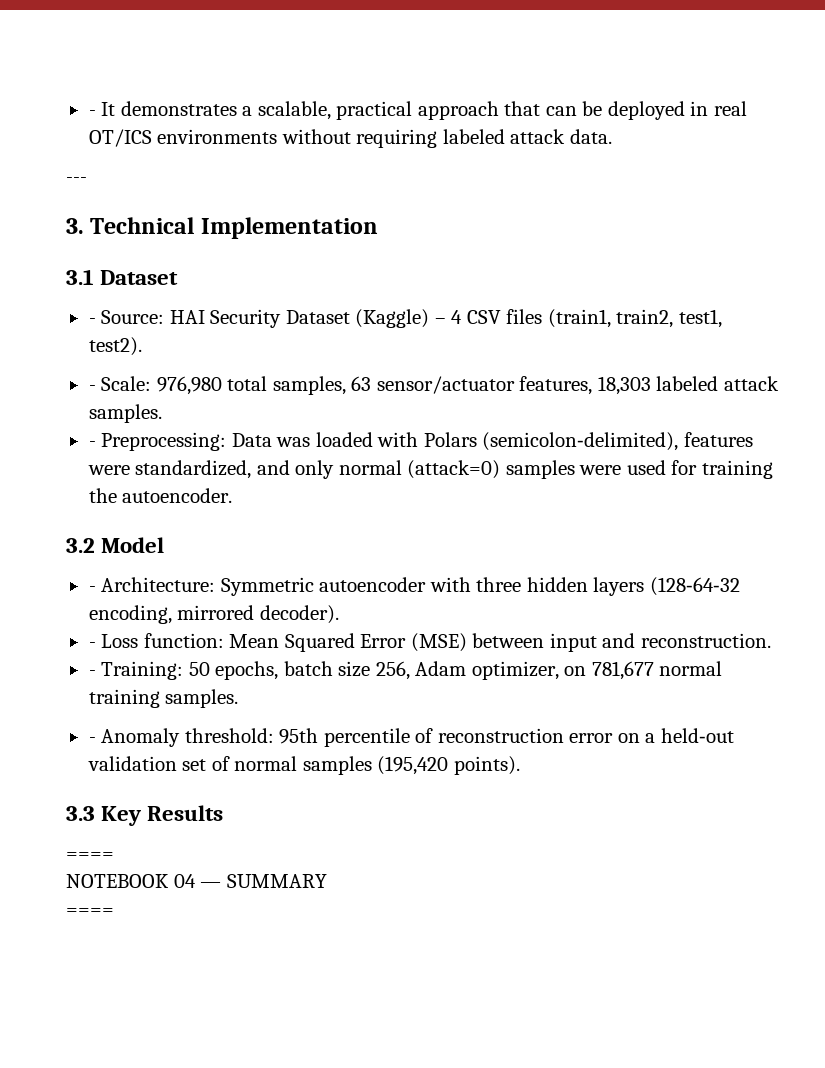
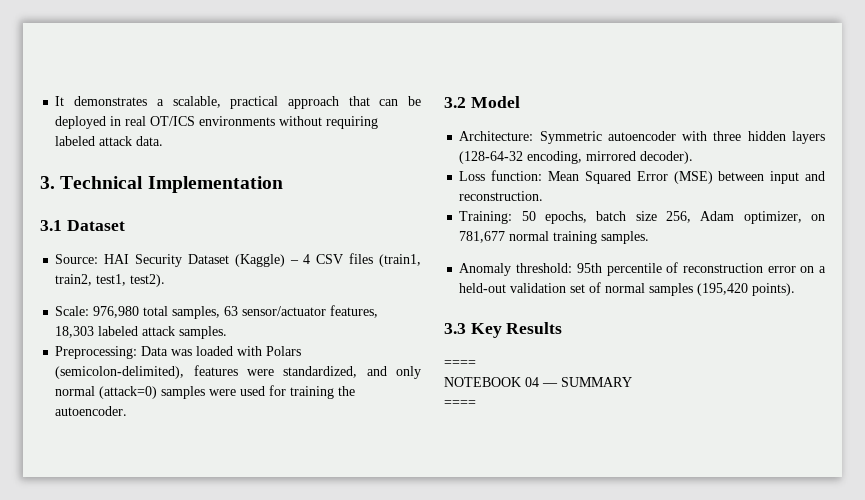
[88,110,96,116] - -> (55, 101) none
[66,177,87,183] // --- -> (164, 141) none
[88,318,96,324] - -> (125, 225) none
[88,385,96,391] - -> (166, 280) none
[88,441,96,447] - -> (228, 332) none
[88,586,96,592] - -> (520, 102) none
[88,642,96,648] - -> (694, 157) none
[88,670,96,676] - -> (544, 196) none
[88,737,96,743] - -> (650, 237) none

